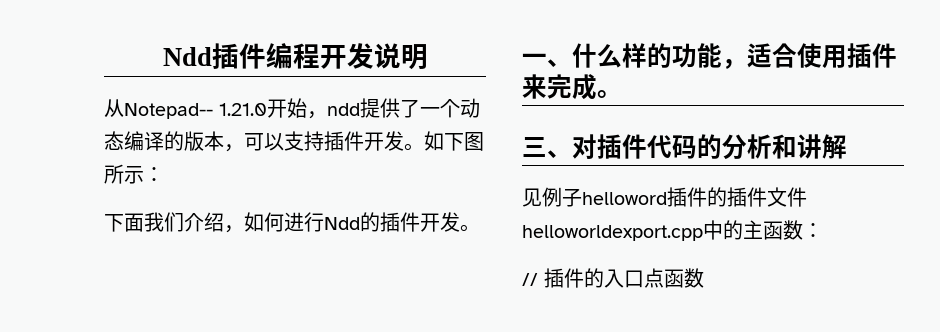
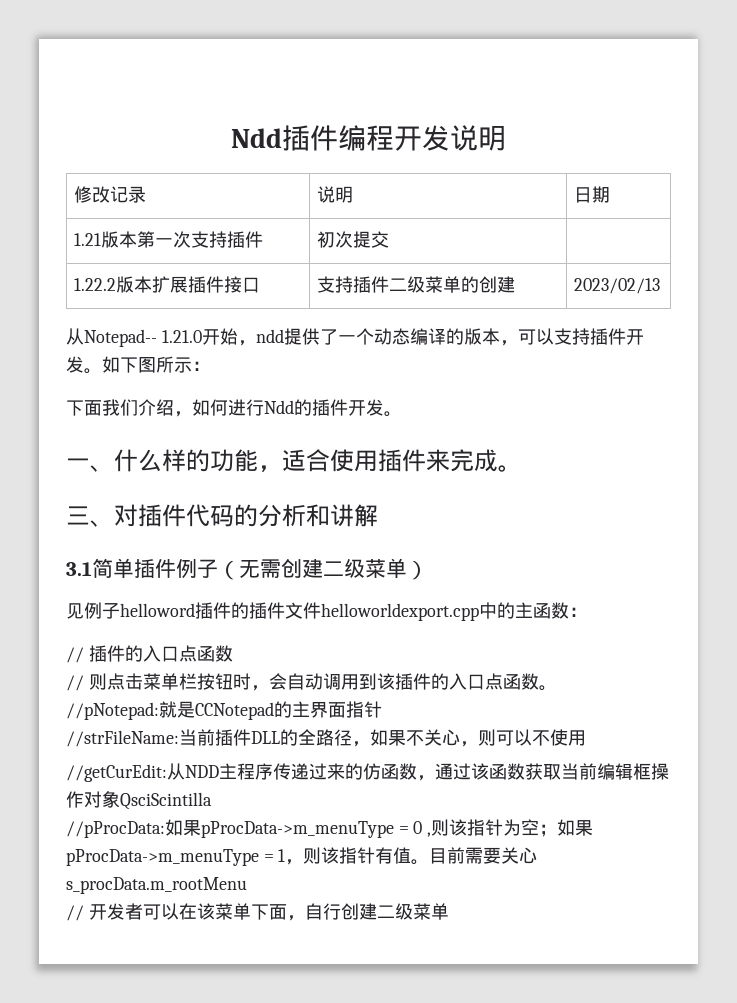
(428, 57) none -> [74,186,147,203] [317,186,354,203] [574,186,611,203] [74,231,264,248] [317,231,390,248] [74,276,261,293] [317,276,516,293] [574,278,661,294] // 修改记录 | 说明 | 日期 // 1.21版本第一次支持插件 | 初次提交 | // 1.22.2版本扩展插件接口 | 支持插件二级菜单的创建 | 2023/02/13
(847, 146) none -> [66,558,428,580] // 3.1简单插件例子（无需创建二级菜单）
(704, 278) none -> [66,673,557,691] [66,701,382,720] [66,729,586,747] [66,763,669,782] [66,791,212,810] [66,819,594,838] [66,847,538,866] [66,877,247,894] [66,903,449,921] // // 则点击菜单栏按钮时，会自动调用到该插件的入口点函数。 // //pNotepad:就是CCNotepad的主界面指针 // //strFileName:当前插件DLL的全路径，如果不关心，则可以不使用 // //getCurEdit:从NDD主程序传递过来的仿函数，通过该函数获取当前编辑框操作对象QsciScintilla // //pProcData:如果pProcData->m_menuType = 0 ,则该指针为空；如果pProcData->m_menuType = 1，则该指针有值。目前需要关心s_procData.m_rootMenu // // 开发者可以在该菜单下面，自行创建二级菜单

